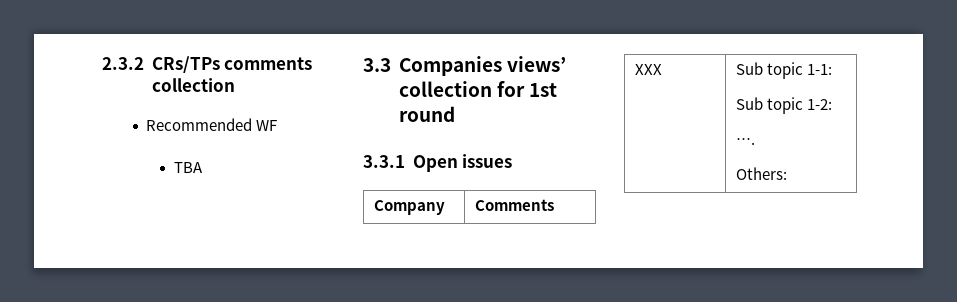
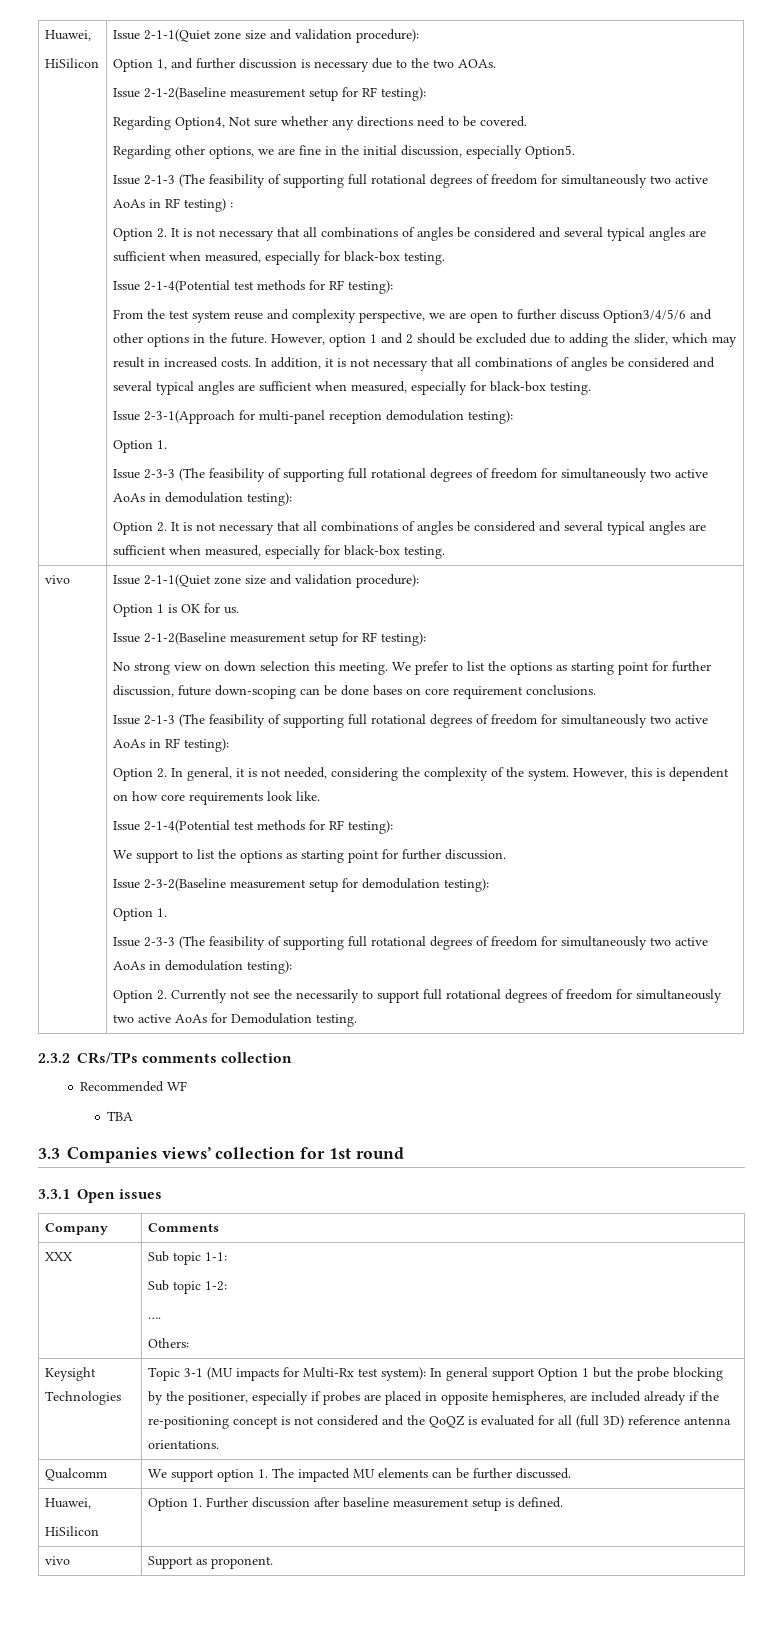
(102, 63) none -> [44,30,91,41] [44,58,99,68] [112,29,419,43] [112,58,496,72] [112,87,426,101] [112,116,527,130] [112,145,575,159] [112,174,708,188] [112,198,233,212] [112,227,706,241] [112,251,445,265] [112,280,393,294] [112,309,712,323] [112,333,737,347] [112,357,715,371] [112,381,591,395] [112,410,513,424] [112,440,167,453] [112,468,708,482] [112,492,292,506] [112,521,706,535] [112,545,445,559] [44,575,70,584] [112,574,419,588] [112,603,239,617] [112,632,426,646] [112,661,711,675] [112,685,596,699] [112,714,708,728] [112,738,229,752] [112,767,729,781] [112,791,320,805] [112,820,393,834] [112,849,506,863] [112,878,489,892] [112,908,167,921] [112,936,708,950] [112,960,292,974] [112,989,722,1003] [112,1013,357,1027] Huawei, // HiSilicon | Issue 2-1-1(Quiet zone size and validation procedure): // Option 1, and further discussion is necessary due to the two AOAs. // Issue 2-1-2(Baseline measurement setup for RF testing): // Regarding Option4, Not sure whether any directions need to be covered. // Regarding other options, we are fine in the initial discussion, especially Option5. // Issue 2-1-3 (The feasibility of supporting full rotational degrees of freedom for simultaneously two active AoAs in RF testing) : // Option 2. It is not necessary that all combinations of angles be considered and several typical angles are sufficient when measured, especially for black-box testing. // Issue 2-1-4(Potential test methods for RF testing): // From the test system reuse and complexity perspective, we are open to further discuss Option3/4/5/6 and other options in the future. However, option 1 and 2 should be excluded due to adding the slider, which may result in increased costs. In addition, it is not necessary that all combinations of angles be considered and several typical angles are sufficient when measured, especially for black-box testing. // Issue 2-3-1(Approach for multi-panel reception demodulation testing): // Option 1. // Issue 2-3-3 (The feasibility of supporting full rotational degrees of freedom for simultaneously two active AoAs in demodulation testing): // Option 2. It is not necessary that all combinations of angles be considered and several typical angles are sufficient when measured, especially for black-box testing. // vivo | Issue 2-1-1(Quiet zone size and validation procedure): // Option 1 is OK for us. // Issue 2-1-2(Baseline measurement setup for RF testing): // No strong view on down selection this meeting. We prefer to list the options as starting point for further discussion, future down-scoping can be done bases on core requirement conclusions. // Issue 2-1-3 (The feasibility of supporting full rotational degrees of freedom for simultaneously two active AoAs in RF testing): // Option 2. In general, it is not needed, considering the complexity of the system. However, this is dependent on how core requirements look like. // Issue 2-1-4(Potential test methods for RF testing): // We support to list the options as starting point for further discussion. // Issue 2-3-2(Baseline measurement setup for demodulation testing): // Option 1. // Issue 2-3-3 (The feasibility of supporting full rotational degrees of freedom for simultaneously two active AoAs in demodulation testing): // Option 2. Currently not see the necessarily to support full rotational degrees of freedom for simultaneously two active AoAs for Demodulation testing. //
(788, 173) none -> [44,1367,96,1381] [44,1391,121,1405] [147,1367,723,1381] [147,1391,719,1405] [147,1415,731,1429] [147,1440,219,1449] [44,1468,107,1481] [147,1468,571,1482] [44,1498,91,1509] [44,1526,99,1536] [147,1497,563,1511] [44,1556,70,1565] [147,1556,273,1569] // Keysight Technologies | Topic 3-1 (MU impacts for Multi-Rx test system): In general support Option 1 but the probe blocking by the positioner, especially if probes are placed in opposite hemispheres, are included already if the re-positioning concept is not considered and the QoQZ is evaluated for all (full 3D) reference antenna orientations. // Qualcomm | We support option 1. The impacted MU elements can be further discussed. // Huawei, // HiSilicon | Option 1. Further discussion after baseline measurement setup is defined. // vivo | Support as proponent.

